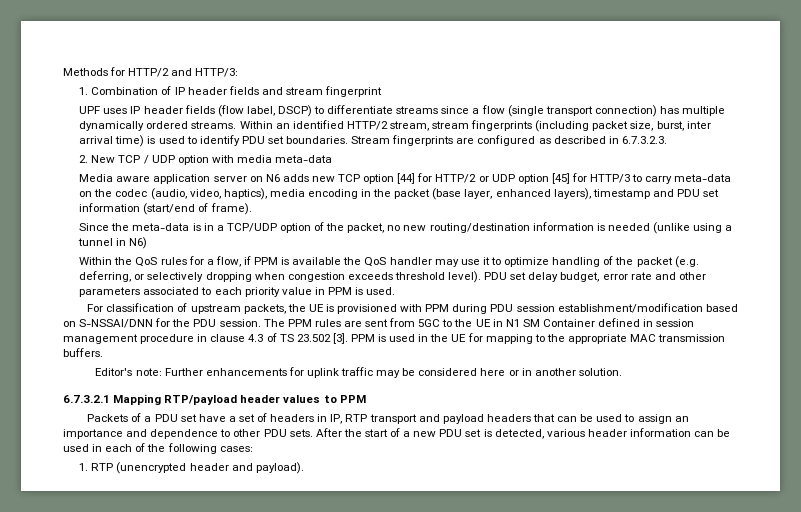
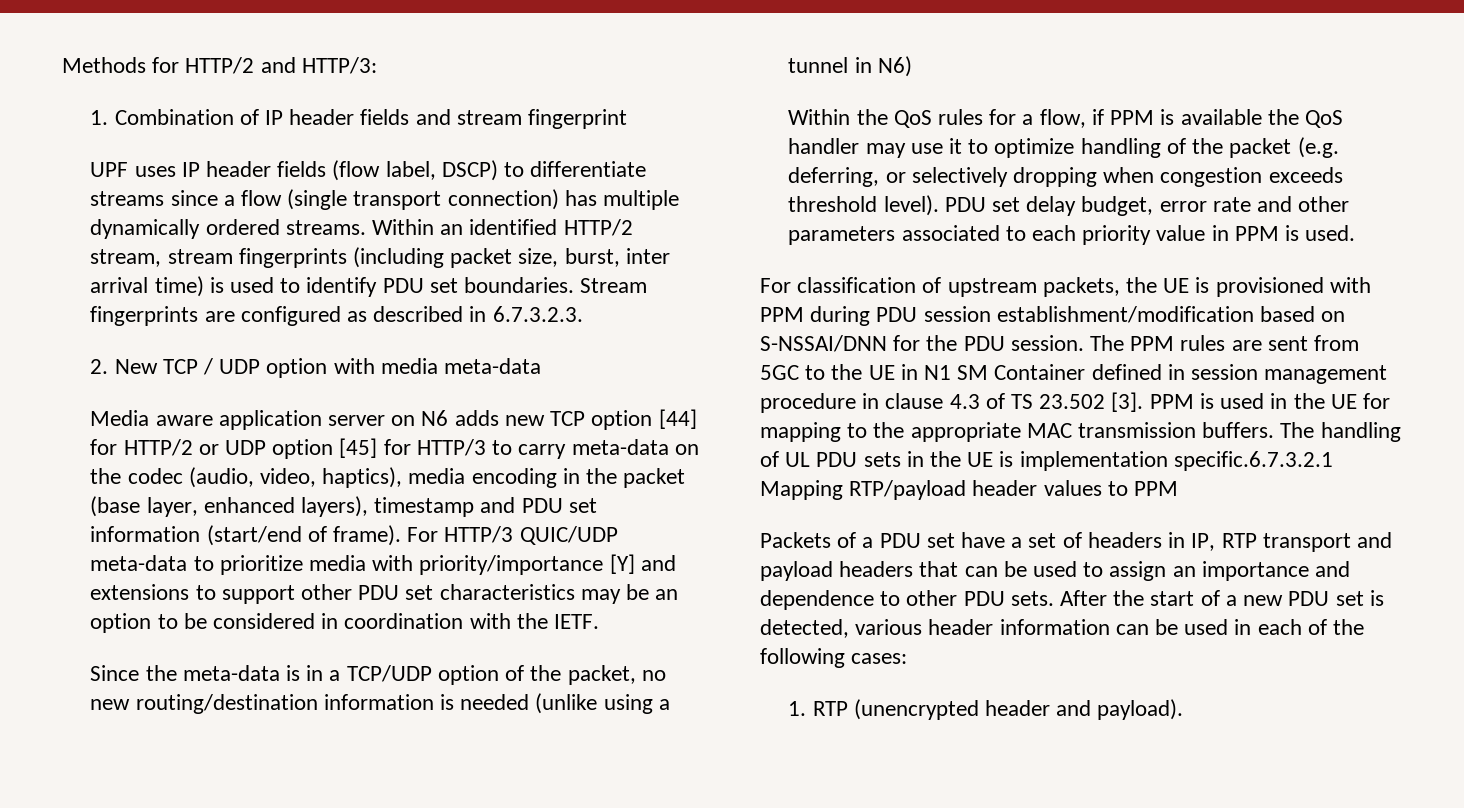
(252, 209) none -> [407,526,618,545] [90,554,676,575] [90,584,679,604] [90,613,600,633] For HTTP/3 QUIC/UDP meta-data to prioritize media with priority/importance [Y] and extensions to support other PDU set characteristics may be an option to be considered in coordination with the IETF.
[95,367,622,378] [63,395,110,403] // Editor's note: Further enhancements for uplink traffic may be considered here or in another solution. // 6.7.3.2.1 -> [1280,422,1401,442] [760,451,1333,471] The handling of UL PDU sets in the UE is implementation specific.6.7.3.2.1

